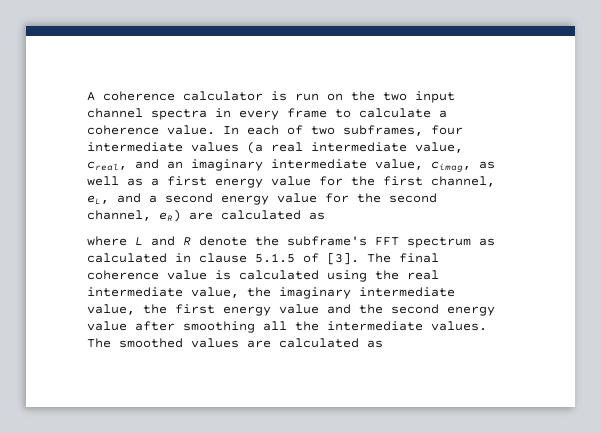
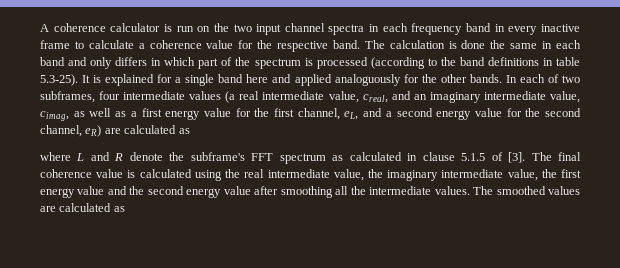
[239,110,279,120] every -> [382,23,580,35] each frequency band in every inactive
[167,125,215,135] value. -> [206,40,581,52] [40,57,580,69] [40,74,502,86] value for the respective band. The calculation is done the same in each band and only differs in which part of the spectrum is processed (according to the band definitions in table 5.3-25). It is explained for a single band here and applied analoguously for the other bands.

